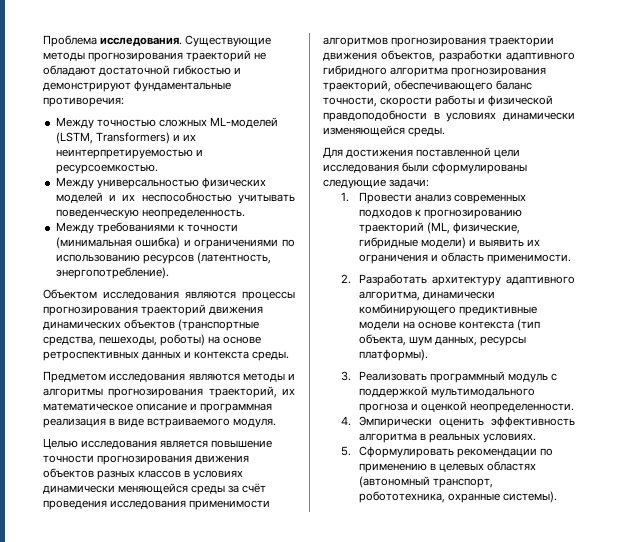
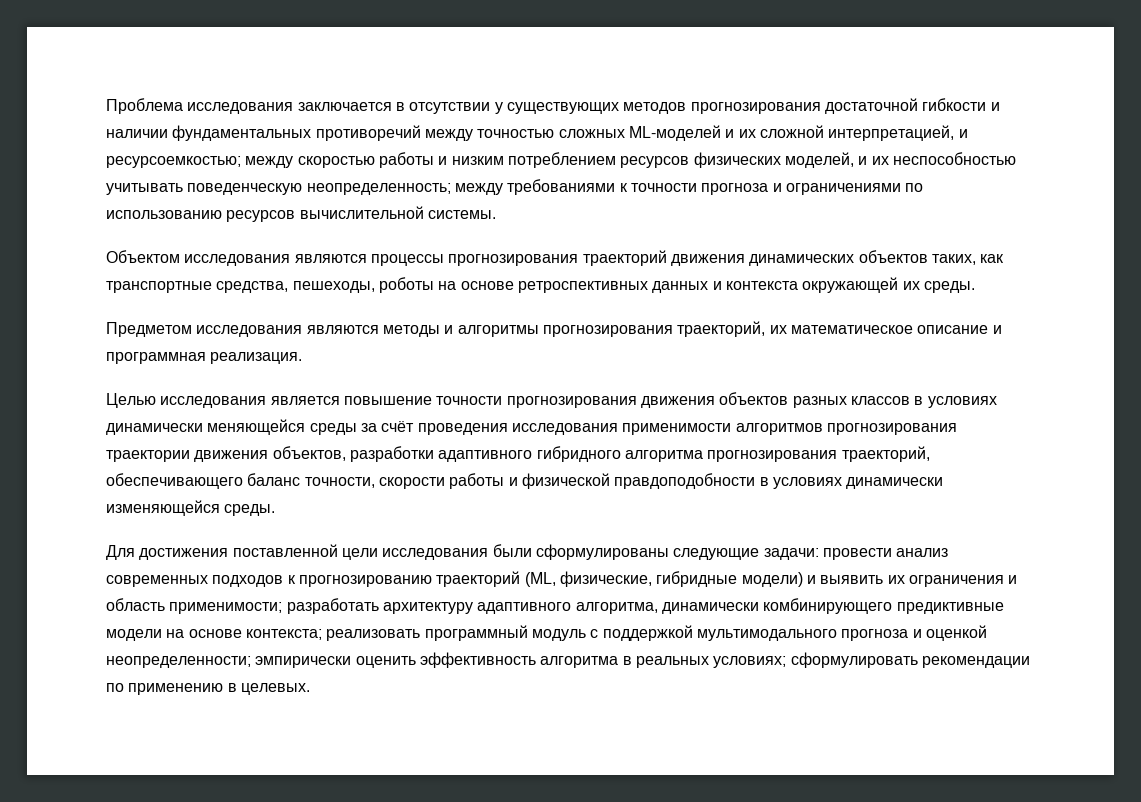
[100,35,272,47] [43,50,267,62] [43,65,242,76] [43,80,232,92] [43,97,124,107] [55,117,278,129] [55,132,196,144] [55,149,203,159] [55,164,158,174] [55,177,266,189] [55,192,103,203] исследования. Существующие методы прогнозирования траекторий не обладают достаточной гибкостью и демонстрируют фундаментальные противоречия: // Между точностью сложных ML-моделей (LSTM, Transformers) и их неинтерпретируемостью и ресурсоемкостью. // Между универсальностью физических моделей -> [187,98,1000,114] [106,125,968,141] [106,152,854,168] исследования заключается в отсутствии у существующих методов прогнозирования достаточной гибкости и наличии фундаментальных противоречий между точностью сложных ML-моделей и их сложной интерпретацией, и ресурсоемкостью; между скоростью работы и низким потреблением ресурсов физических моделей,
[141,209,245,219] [55,222,94,234] неопределенность. // Между -> [306,183,503,195] неопределенность; между
[55,237,181,249] (минимальная ошибка) -> [701,183,769,195] прогноза
[196,252,271,264] [55,267,169,279] (латентность, энергопотребление). -> [299,206,496,219] вычислительной системы.
[178,319,260,331] (транспортные -> [931,254,1005,265] [106,281,212,293] таких, как транспортные
[160,334,206,346] роботы) -> [378,277,434,293] роботы
(250, 355) none -> [802,277,920,293] окружающей их
[43,418,277,428] реализация в виде встраиваемого модуля. -> [210,352,303,364] реализация.
[340,192,412,204] // 1. Провести -> [822,548,892,560] провести
[486,254,571,264] [340,274,427,286] применимости. // 2. Разработать -> [169,598,379,614] применимости; разработать
[458,319,541,331] [358,334,526,346] [358,349,428,361] [340,371,427,381] контекста (тип объекта, шум данных, ресурсы платформы). // 3. Реализовать -> [245,629,421,641] контекста; реализовать
[469,403,574,413] [340,416,432,428] неопределенности. // 4. Эмпирически -> [106,656,352,668] неопределенности; эмпирически
[482,433,536,443] [340,446,454,458] условиях. // 5. Сформулировать -> [713,652,918,668] условиях; сформулировать
[438,461,536,472] [358,476,493,488] [358,491,557,503] целевых областях (автономный транспорт, робототехника, охранные системы). -> [240,683,310,695] целевых.

